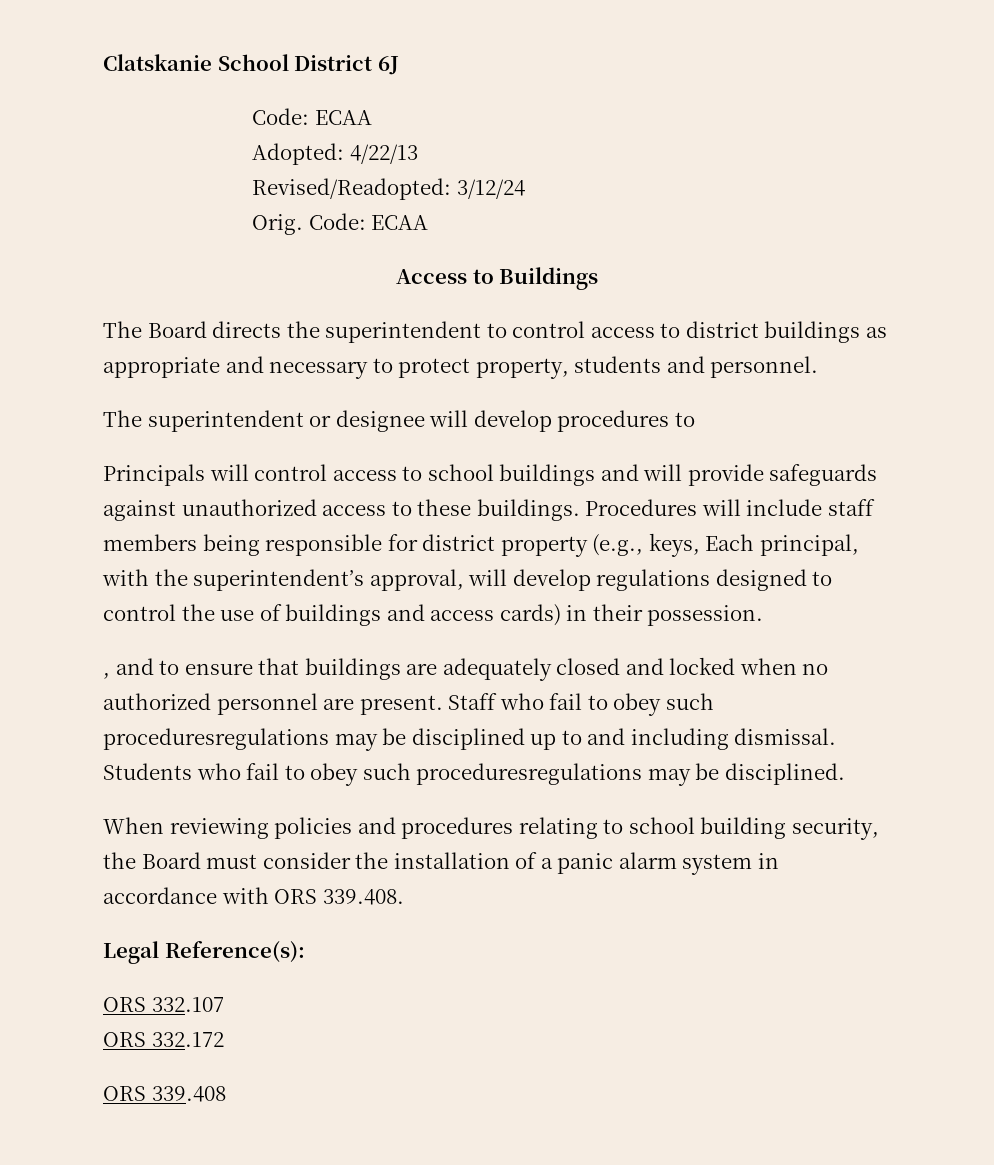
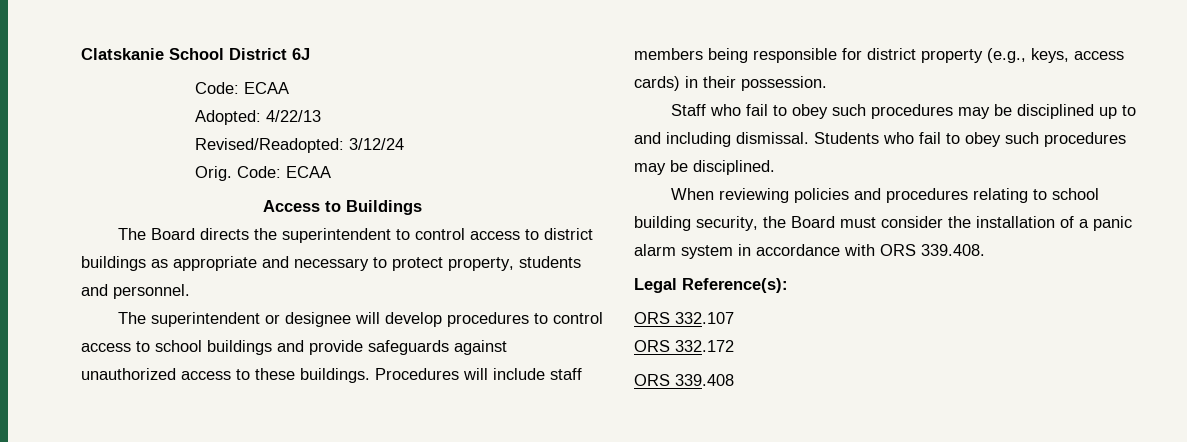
[103,464,249,486] // Principals will -> (549, 318) none
[643,464,683,481] will -> (304, 346) none
[705,534,859,556] [102,569,833,591] [103,604,425,626] Each principal, with the superintendent’s approval, will develop regulations designed to control the use of buildings and -> (1069, 55) none
[103,657,829,681] [103,693,443,715] , and to ensure that buildings are adequately closed and locked when no authorized personnel are present. -> (827, 83) none
[103,728,329,750] proceduresregulations -> [871,104,954,119] procedures
[416,763,643,785] proceduresregulations -> [1044,132,1126,147] procedures

